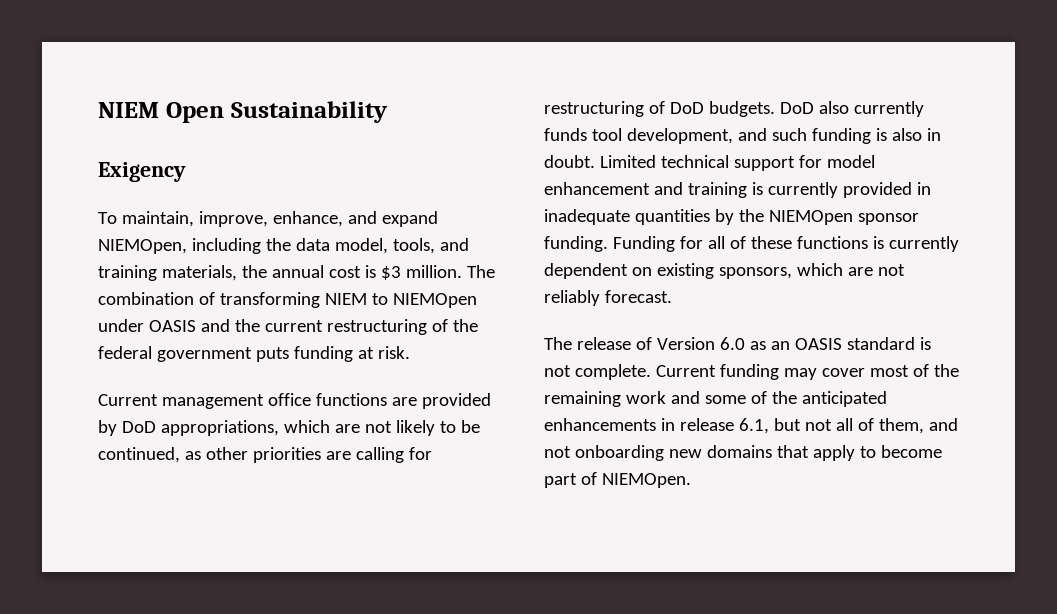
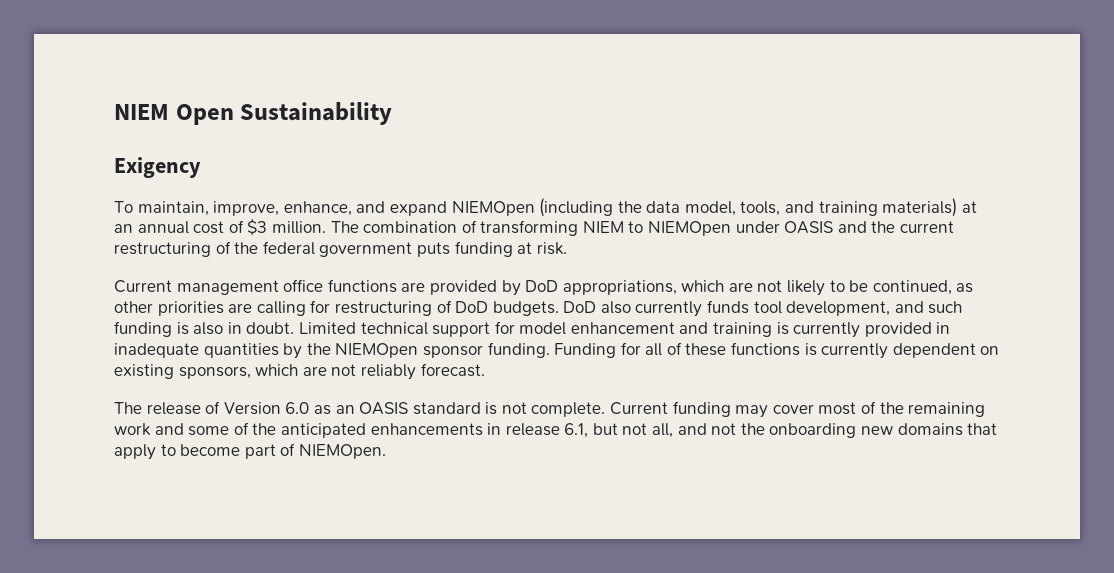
[98,238,261,254] NIEMOpen, including -> [451,198,614,217] NIEMOpen (including
[161,265,267,281] materials, the -> [882,198,977,217] [114,224,133,233] materials) at an
[364,265,376,278] is -> [228,220,244,233] of
[835,418,924,434] all of them, -> [652,423,674,438] all,
(571, 452) none -> [740,423,765,435] the

